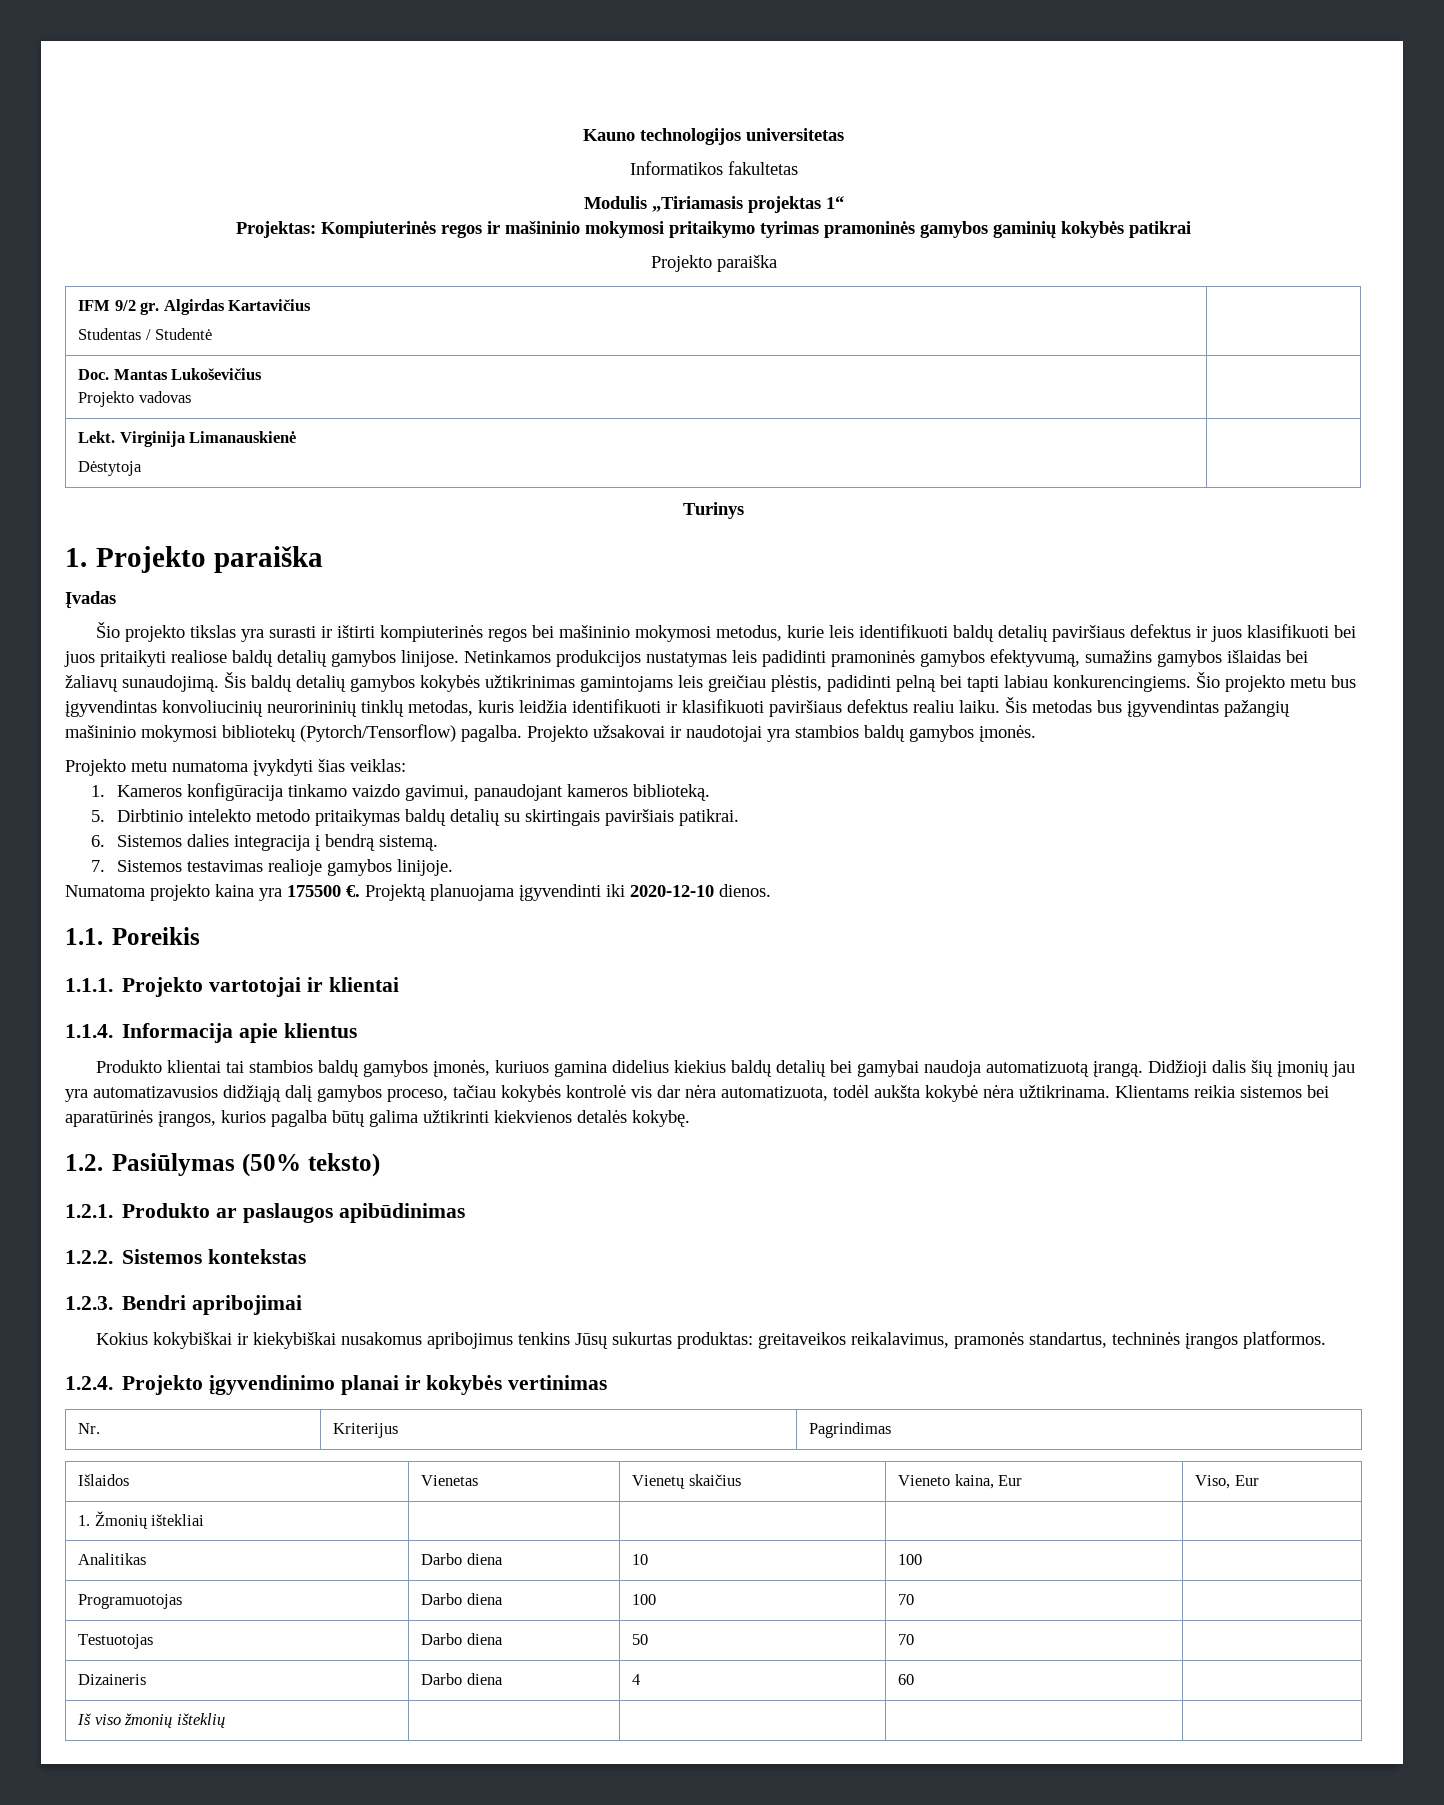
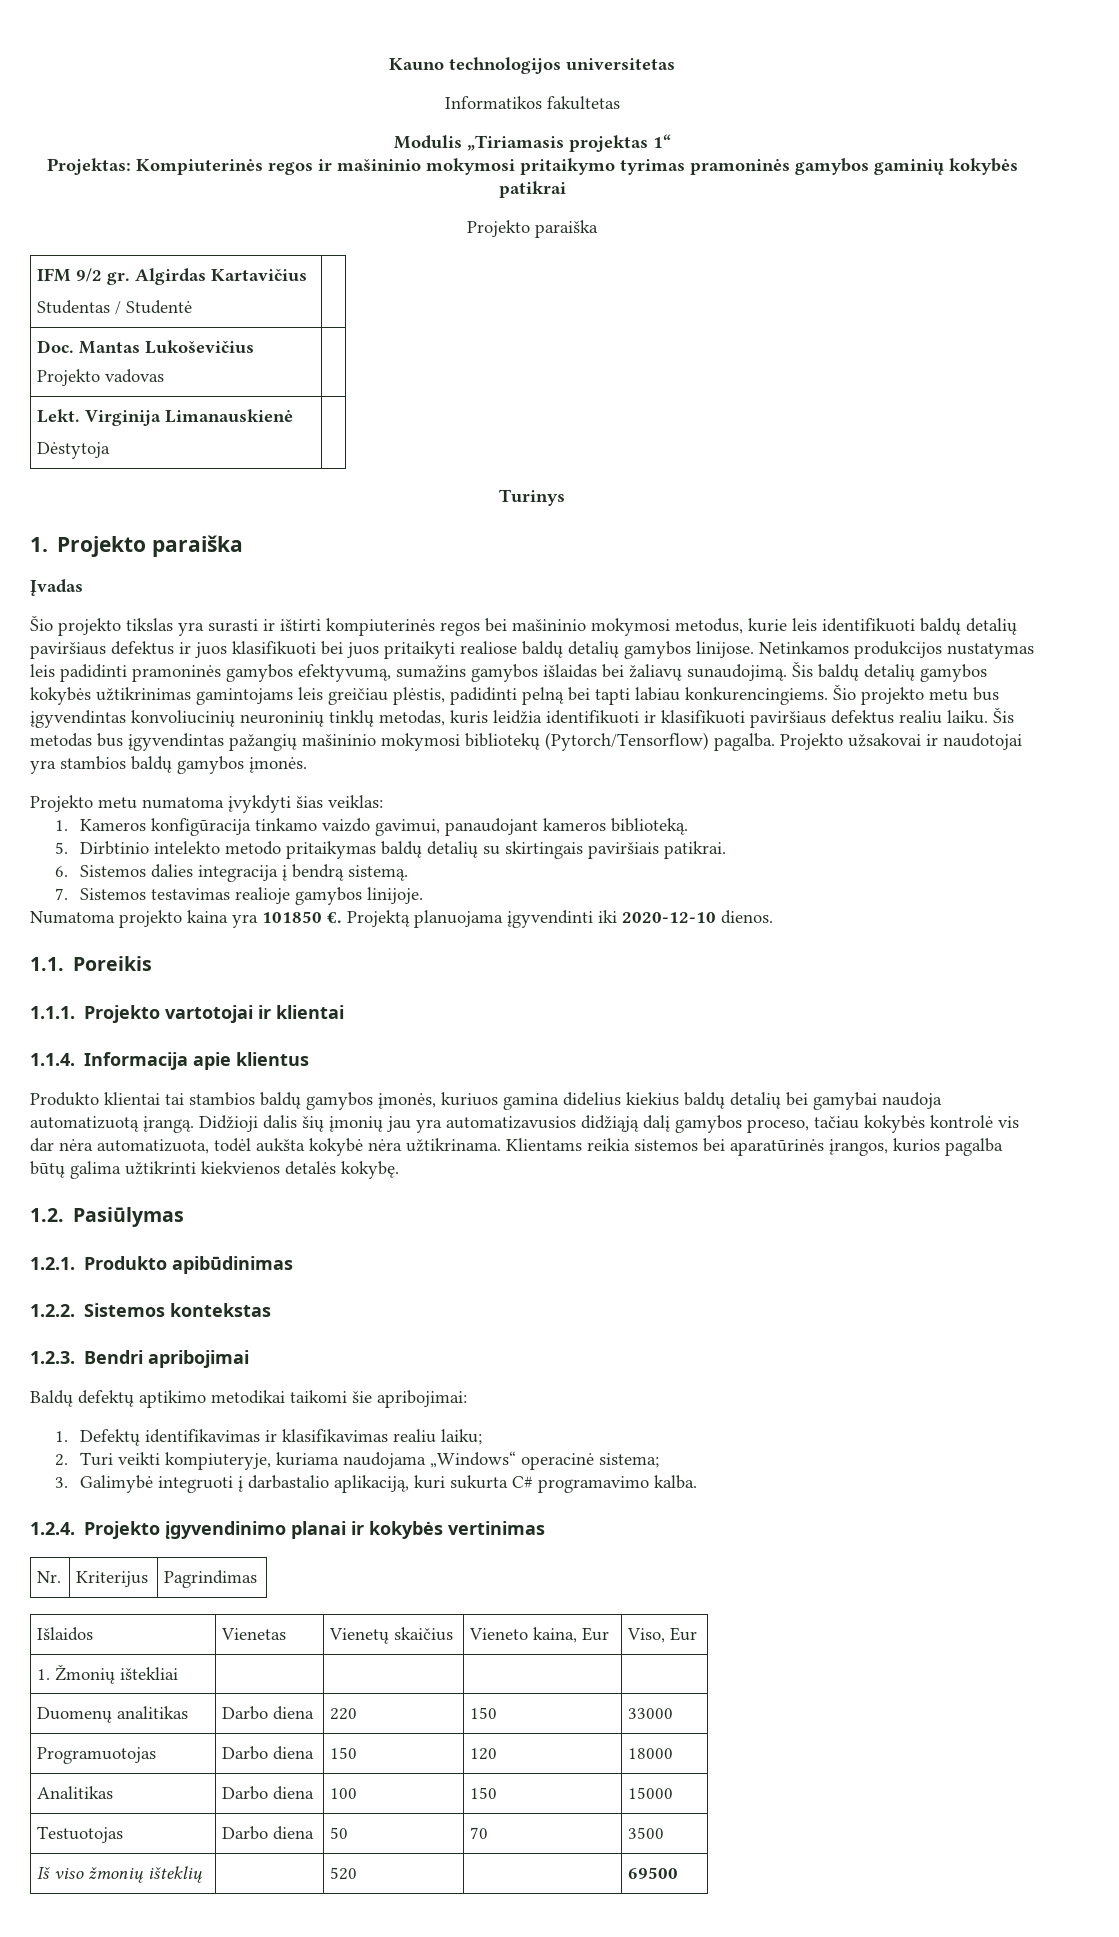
[267,701,357,717] neurorininių -> [240,711,324,727] neuroninių
[287,885,341,897] 175500 -> [262,911,322,923] 101850
[242,1153,380,1177] (50% teksto) -> (185, 1217) none
[216,1203,333,1223] ar paslaugos -> (168, 1263) none
[96,1331,1327,1349] Kokius kokybiškai ir kiekybiškai nusakomus apribojimus tenkins Jūsų sukurtas produktas: greitaveikos reikalavimus, pramonės standartus, techninės įrangos platformos. -> [30,1390,467,1408] [54,1429,482,1446] [54,1451,659,1470] [54,1475,697,1493] Baldų defektų aptikimo metodikai taikomi šie apribojimai: // 1. Defektų identifikavimas ir klasifikavimas realiu laiku; // 2. Turi veikti kompiuteryje, kuriama naudojama „Windows“ operacinė sistema; // 3. Galimybė integruoti į darbastalio aplikaciją, kuri sukurta C# programavimo kalba.
[78,1553,147,1565] [421,1553,503,1565] [632,1554,649,1565] [898,1554,923,1565] Analitikas | Darbo diena | 10 | 100 | -> [37,1706,189,1723] [222,1706,315,1720] [330,1708,358,1720] [470,1707,498,1719] [628,1708,674,1719] Duomenų analitikas | Darbo diena | 220 | 150 | 33000
[632,1594,657,1605] [898,1594,915,1605] | 100 | 70 | -> [330,1747,358,1759] [470,1748,498,1760] [628,1748,674,1759] [37,1786,114,1799] [222,1786,315,1800] [330,1788,358,1799] [470,1787,498,1799] [628,1787,674,1799] | 150 | 120 | 18000 // Analitikas | Darbo diena | 100 | 150 | 15000
[78,1674,147,1685] [421,1673,503,1685] [632,1674,641,1685] [898,1674,915,1685] // Dizaineris | Darbo diena | 4 | 60 | -> [628,1827,665,1839] 3500
(225, 1720) | | -> [330,1867,358,1880] [628,1867,679,1879] 520 | | 69500

